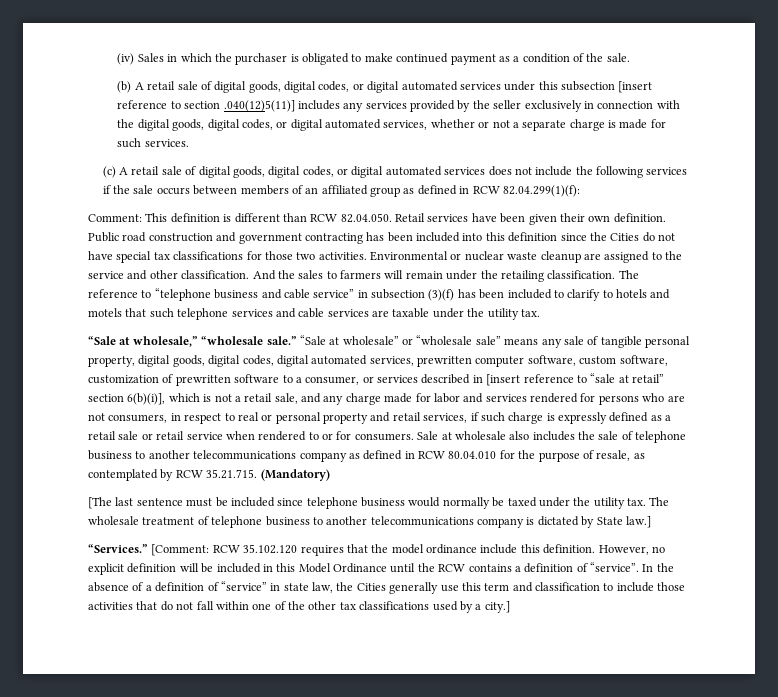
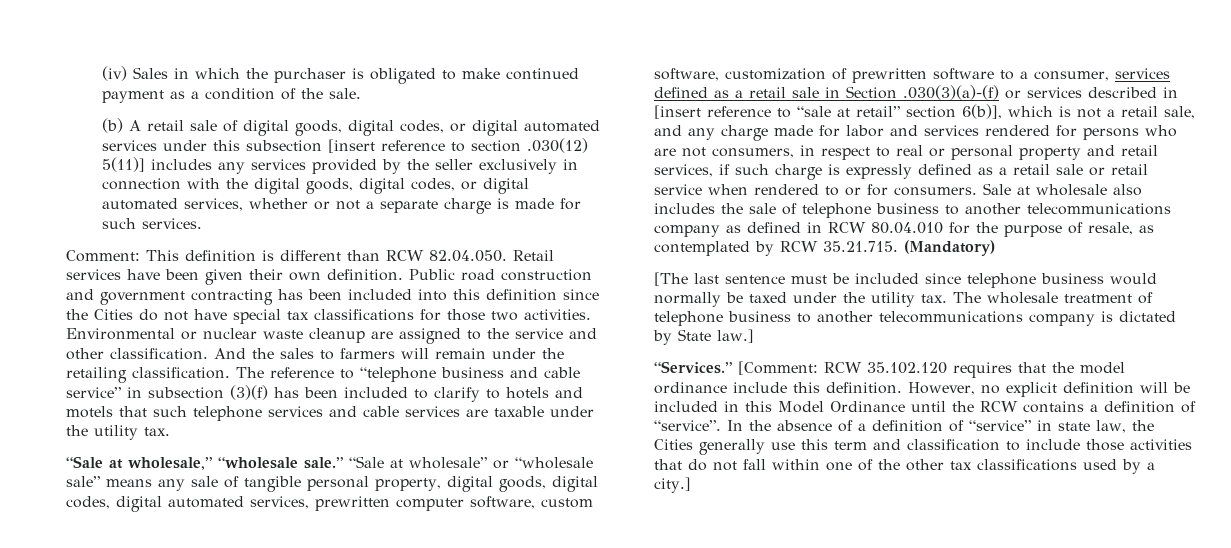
[223,100,295,112] .040(12)5(11)] -> [527,138,589,153] [102,157,146,172] .030(12) 5(11)]
[102,166,688,178] [102,185,580,197] // (c) A retail sale of digital goods, digital codes, or digital automated services does not include the following services if the sale occurs between members of an affiliated group as defined in RCW 82.04.299(1)(f): -> (203, 223) none
(360, 380) none -> [1115,68,1170,79] [654,85,999,100] services defined as a retail sale in Section .030(3)(a)-(f)
[127,393,166,405] 6(b)(i)], -> [962,104,1002,119] 6(b)],

